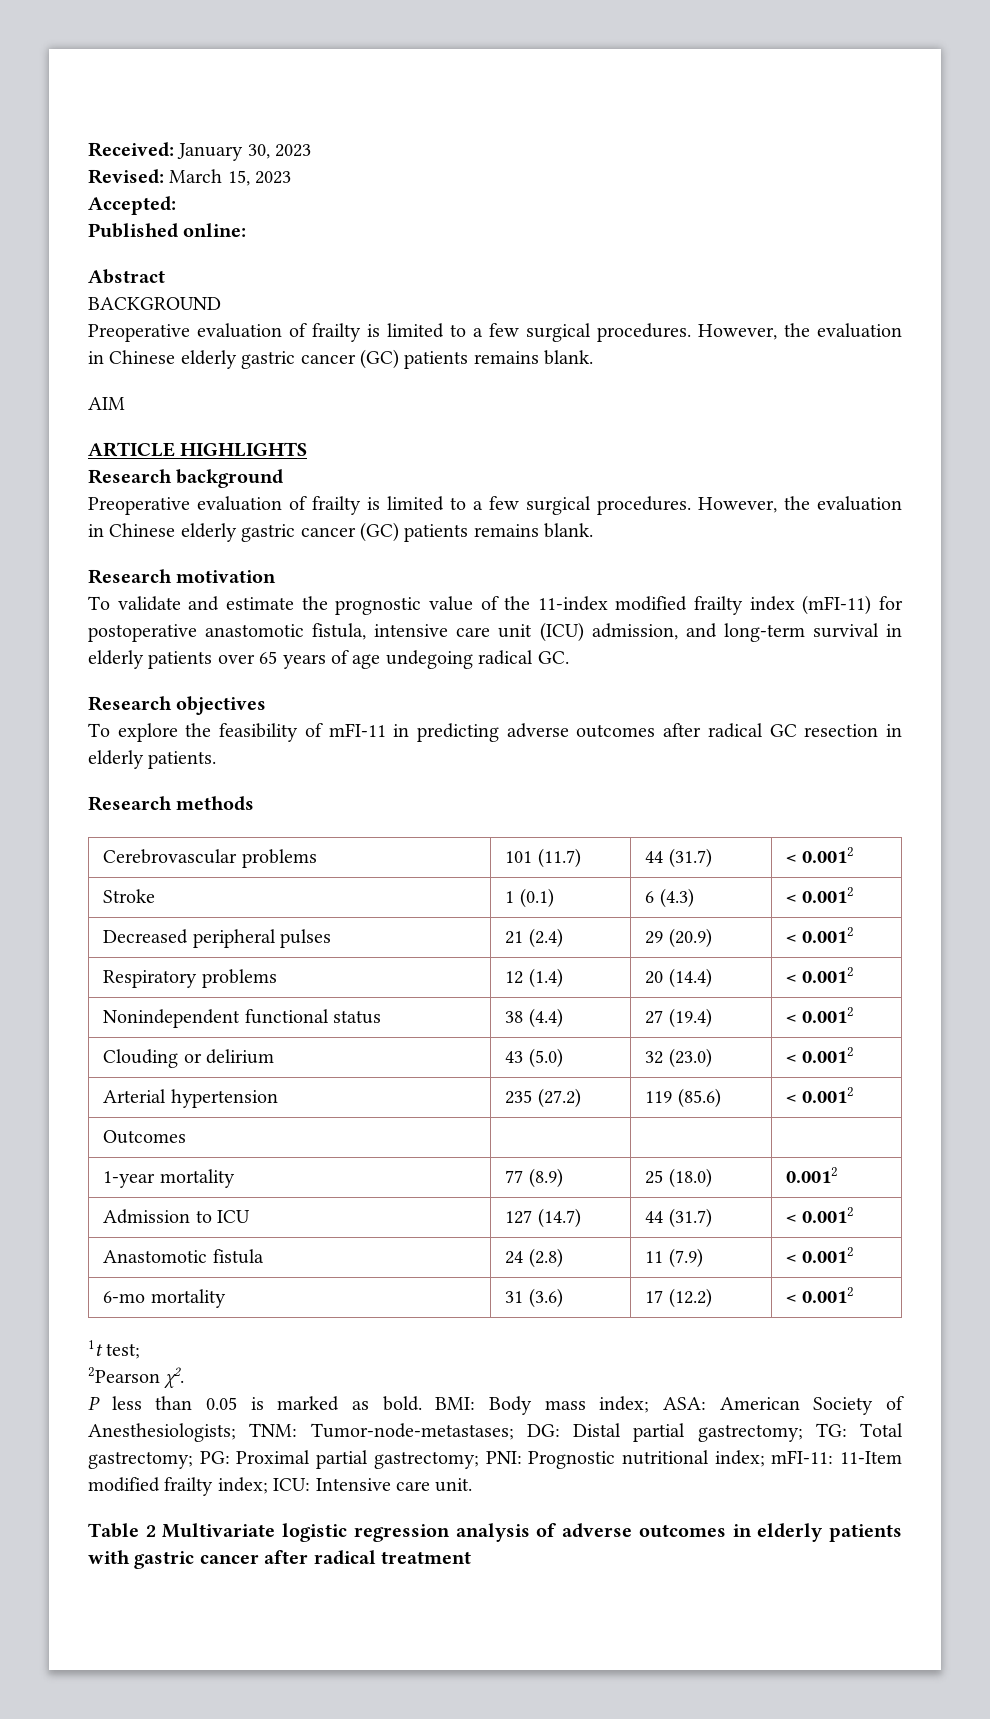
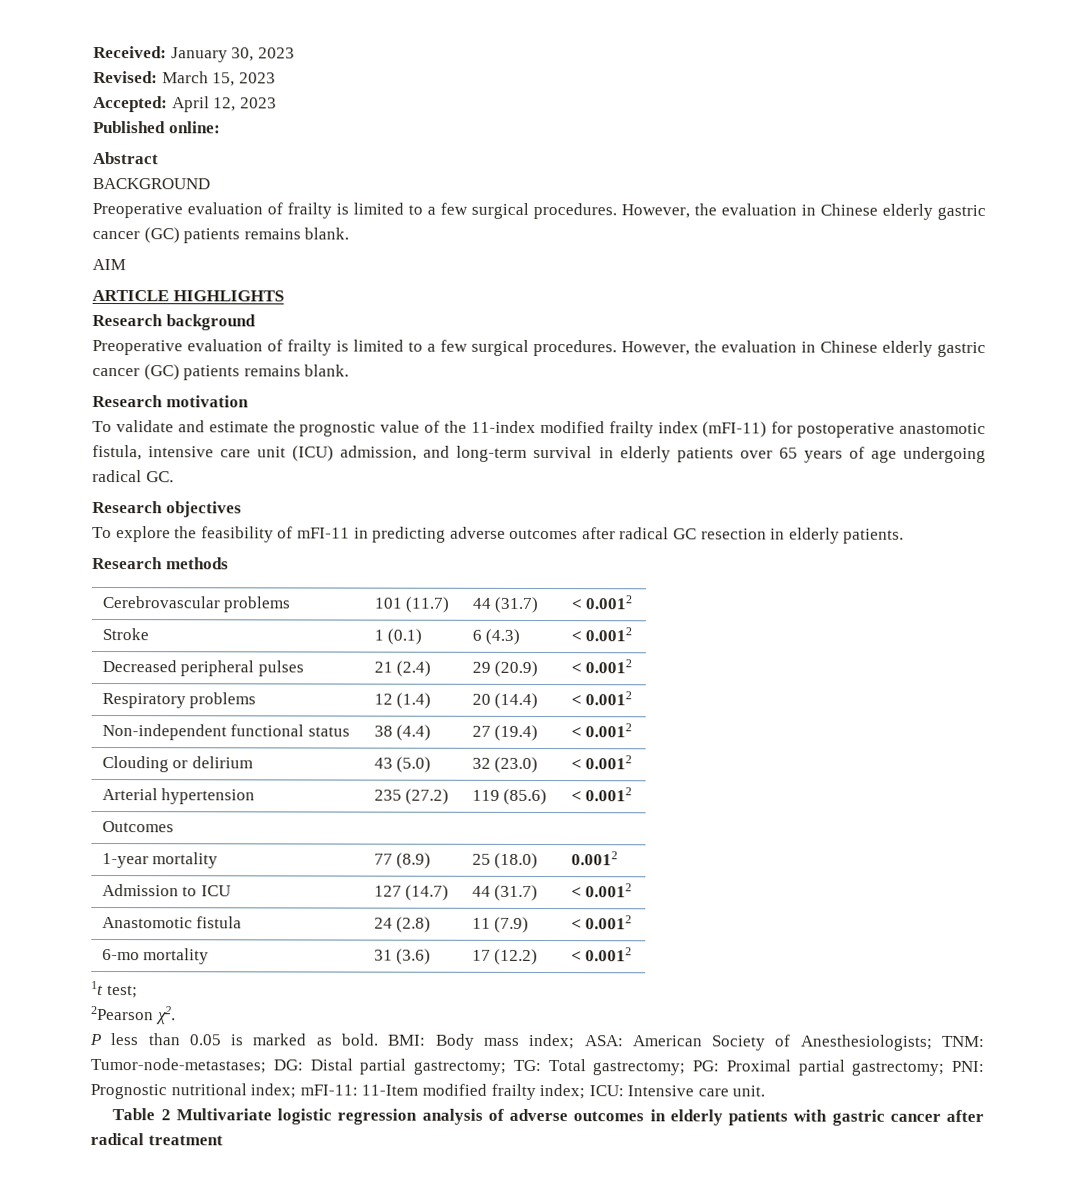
(176, 205) none -> [171,96,277,113] April 12, 2023
[385,650,473,669] undegoing -> [902,446,986,464] undergoing
[103,1009,241,1028] Nonindependent -> [101,724,227,741] Non-independent

